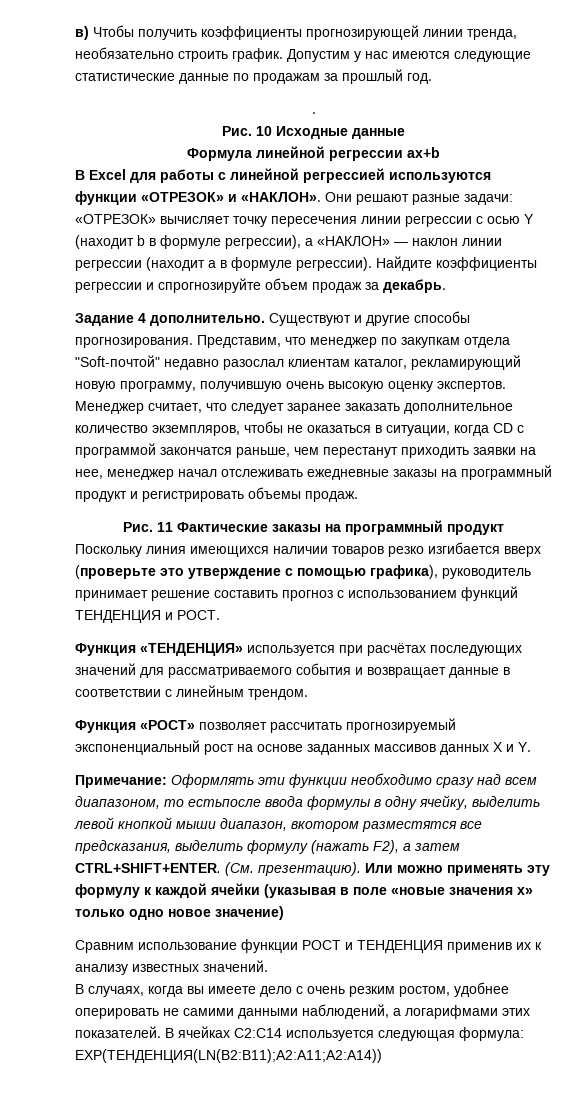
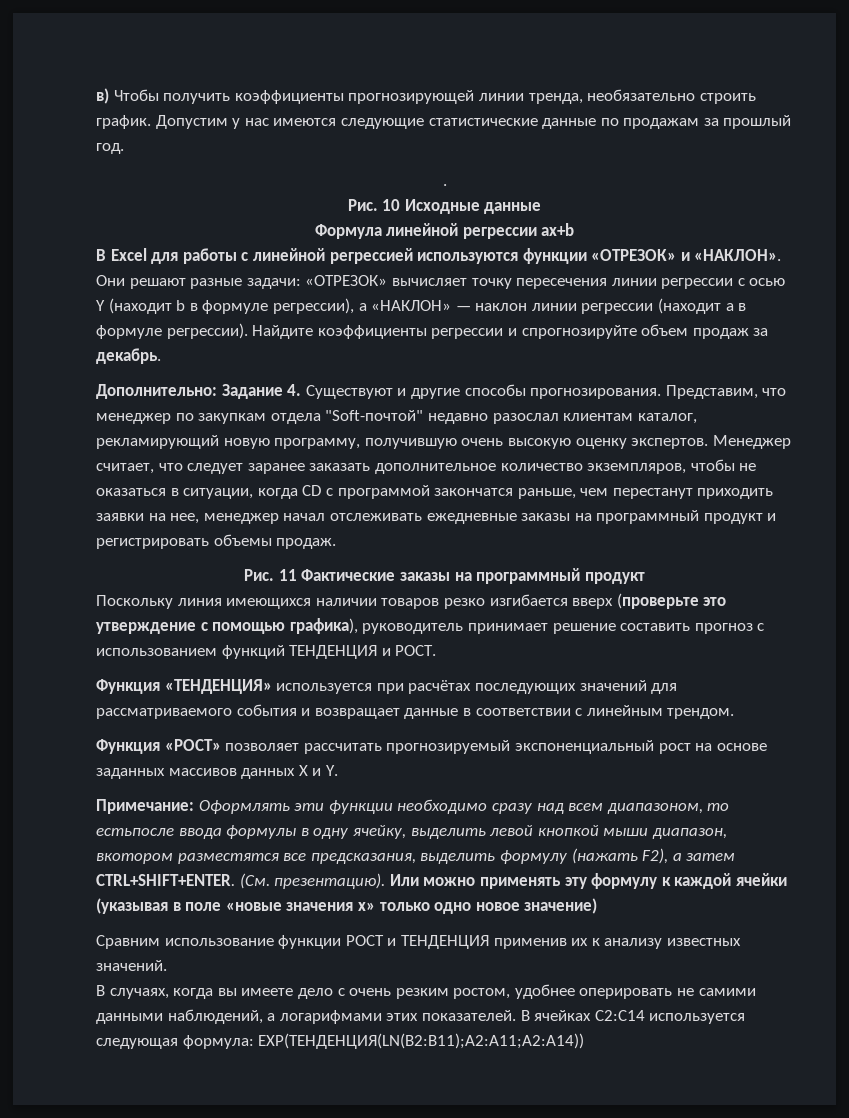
[75,313,265,326] Задание 4 дополнительно. -> [96,384,302,399] Дополнительно: Задание 4.

